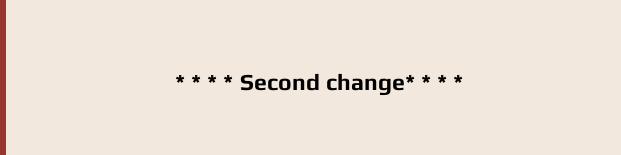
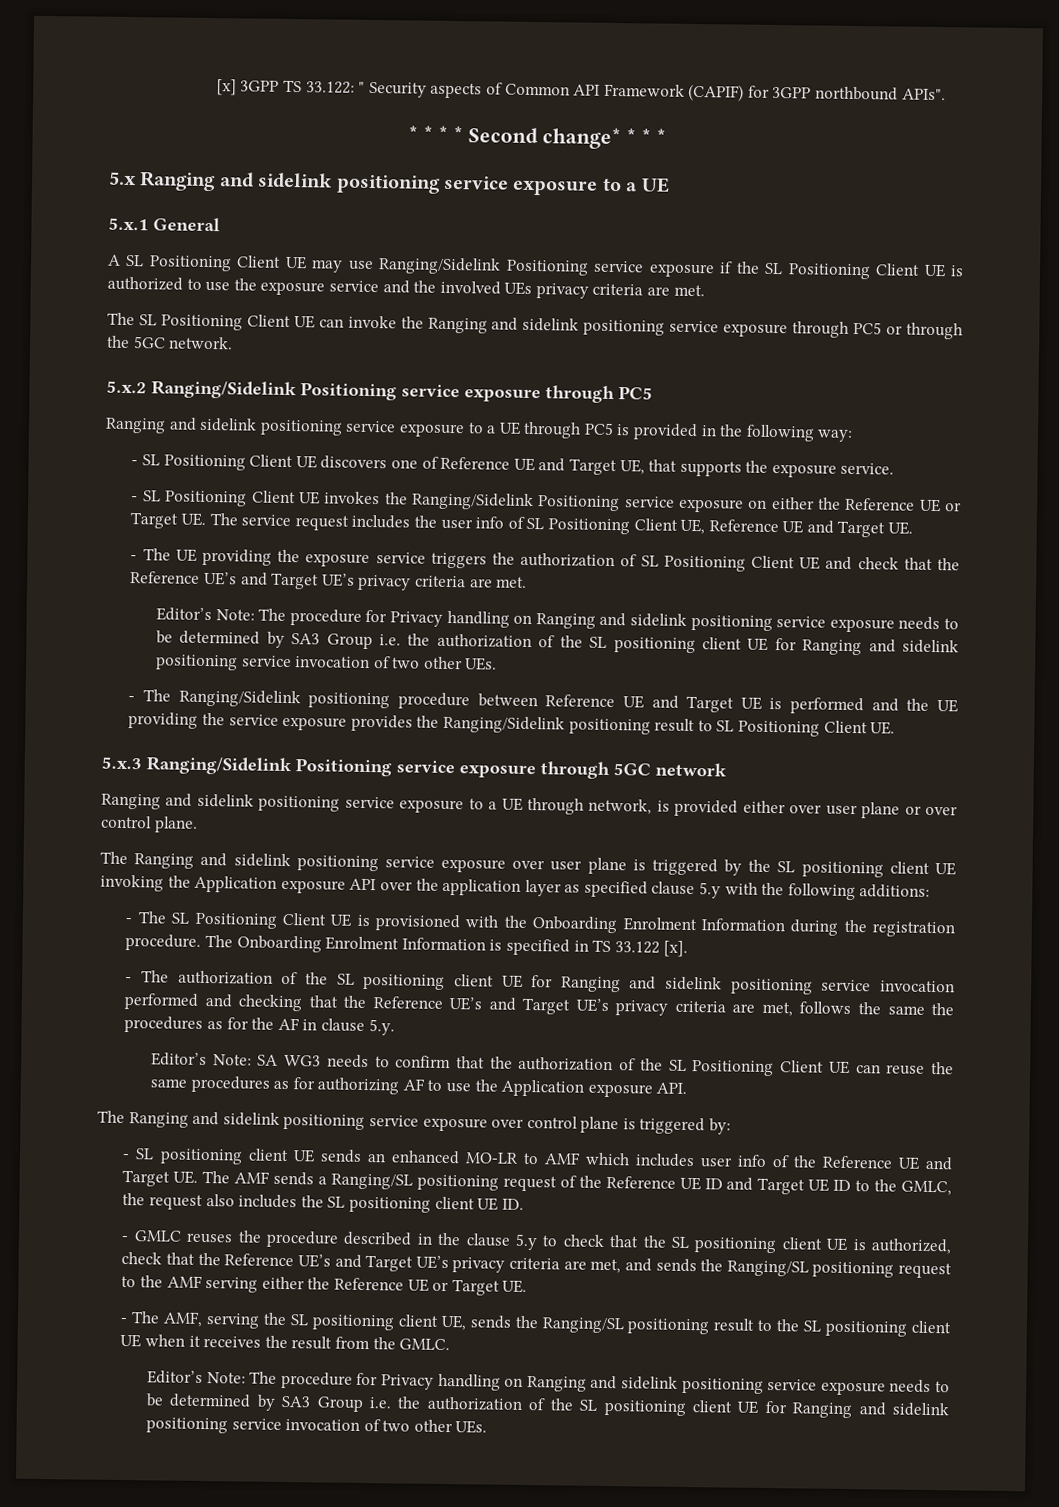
(174, 82) none -> [215,79,946,102] [x] 3GPP TS 33.122: " Security aspects of Common API Framework (CAPIF) for 3GPP northbound APIs". //
(464, 82) none -> [109,171,670,196] [108,217,220,232] [108,254,965,280] [107,276,705,299] [107,312,963,340] [106,335,234,350] [106,380,653,404] [105,417,854,442] [131,454,895,478] [131,490,962,513] [130,512,914,538] [130,548,960,572] [130,571,528,591] [155,607,960,633] [155,630,959,656] [155,654,498,671] [128,689,958,715] [128,712,896,737] [101,756,727,779] [101,793,959,819] [101,815,198,833] [100,851,956,878] [100,874,931,901] [125,911,955,938] [125,934,689,957] [125,970,955,995] [124,993,955,1017] [124,1016,395,1036] [150,1052,955,1077] [149,1075,688,1098] [97,1110,732,1135] [122,1148,953,1171] [122,1169,952,1196] [122,1192,524,1213] [121,1230,952,1255] [121,1251,953,1279] [121,1275,528,1296] [120,1311,952,1337] [120,1333,451,1351] [146,1370,951,1396] [145,1393,949,1419] [145,1417,488,1434] // 5.x Ranging and sidelink positioning service exposure to a UE // 5.x.1 General // A SL Positioning Client UE may use Ranging/Sidelink Positioning service exposure if the SL Positioning Client UE is authorized to use the exposure service and the involved UEs privacy criteria are met. // The SL Positioning Client UE can invoke the Ranging and sidelink positioning service exposure through PC5 or through the 5GC network. // 5.x.2 Ranging/Sidelink Positioning service exposure through PC5 // Ranging and sidelink positioning service exposure to a UE through PC5 is provided in the following way: // - SL Positioning Client UE discovers one of Reference UE and Target UE, that supports the exposure service. // - SL Positioning Client UE invokes the Ranging/Sidelink Positioning service exposure on either the Reference UE or Target UE. The service request includes the user info of SL Positioning Client UE, Reference UE and Target UE. // - The UE providing the exposure service triggers the authorization of SL Positioning Client UE and check that the Reference UE’s and Target UE’s privacy criteria are met. // Editor’s Note: The procedure for Privacy handling on Ranging and sidelink positioning service exposure needs to be determined by SA3 Group i.e. the authorization of the SL positioning client UE for Ranging and sidelink positioning service invocation of two other UEs. // - The Ranging/Sidelink positioning procedure between Reference UE and Target UE is performed and the UE providing the service exposure provides the Ranging/Sidelink positioning result to SL Positioning Client UE. // 5.x.3 Ranging/Sidelink Positioning service exposure through 5GC network // Ranging and sidelink positioning service exposure to a UE through network, is provided either over user plane or over control plane. // The Ranging and sidelink positioning service exposure over user plane is triggered by the SL positioning client UE invoking the Application exposure API over the application layer as specified clause 5.y with the following additions: // - The SL Positioning Client UE is provisioned with the Onboarding Enrolment Information during the registration procedure. The Onboarding Enrolment Information is specified in TS 33.122 [x]. // - The authorization of the SL positioning client UE for Ranging and sidelink positioning service invocation performed and checking that the Reference UE’s and Target UE’s privacy criteria are met, follows the same the procedures as for the AF in clause 5.y. // Editor’s Note: SA WG3 needs to confirm that the authorization of the SL Positioning Client UE can reuse the same procedures as for authorizing AF to use the Application exposure API. // The Ranging and sidelink positioning service exposure over control plane is triggered by: // - SL positioning client UE sends an enhanced MO-LR to AMF which includes user info of the Reference UE and Target UE. The AMF sends a Ranging/SL positioning request of the Reference UE ID and Target UE ID to the GMLC, the request also includes the SL positioning client UE ID. // - GMLC reuses the procedure described in the clause 5.y to check that the SL positioning client UE is authorized, check that the Reference UE’s and Target UE’s privacy criteria are met, and sends the Ranging/SL positioning request to the AMF serving either the Reference UE or Target UE. // - The AMF, serving the SL positioning client UE, sends the Ranging/SL positioning result to the SL positioning client UE when it receives the result from the GMLC. // Editor’s Note: The procedure for Privacy handling on Ranging and sidelink positioning service exposure needs to be determined by SA3 Group i.e. the authorization of the SL positioning client UE for Ranging and sidelink positioning service invocation of two other UEs.

